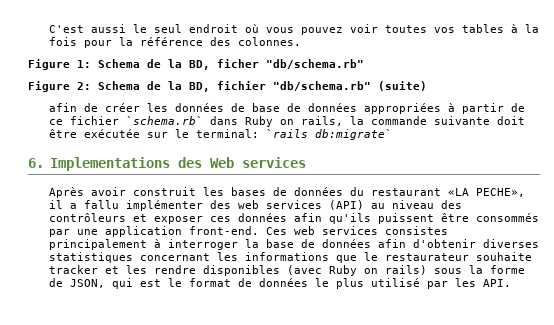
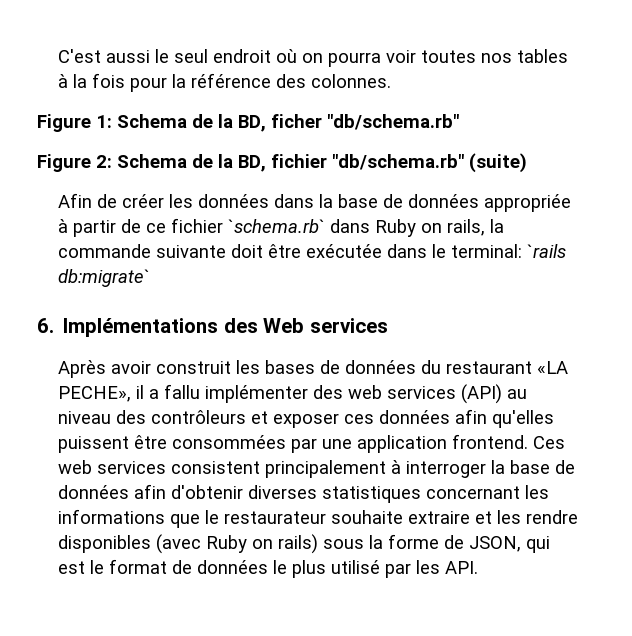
[266,27,344,35] vous pouvez -> [302,52,382,67] on pourra
[434,27,456,33] vos -> [481,53,513,63] nos
[49,103,78,112] afin -> [58,193,93,208] Afin
[231,103,442,114] de base de données appropriées -> [274,194,572,212] dans la base de données appropriée
[147,132,169,138] sur -> [387,244,428,258] dans
[49,157,170,171] Implementations -> [63,318,219,337] Implémentations
[329,213,372,224] qu'ils -> [492,410,555,428] qu'elles
[476,213,540,222] consommés -> [172,435,287,449] consommées
[189,226,260,235] front-end. -> [452,434,529,449] frontend.
[385,226,449,235] consistes -> [171,461,261,474] consistent
[49,265,99,274] tracker -> [408,511,471,524] extraire

